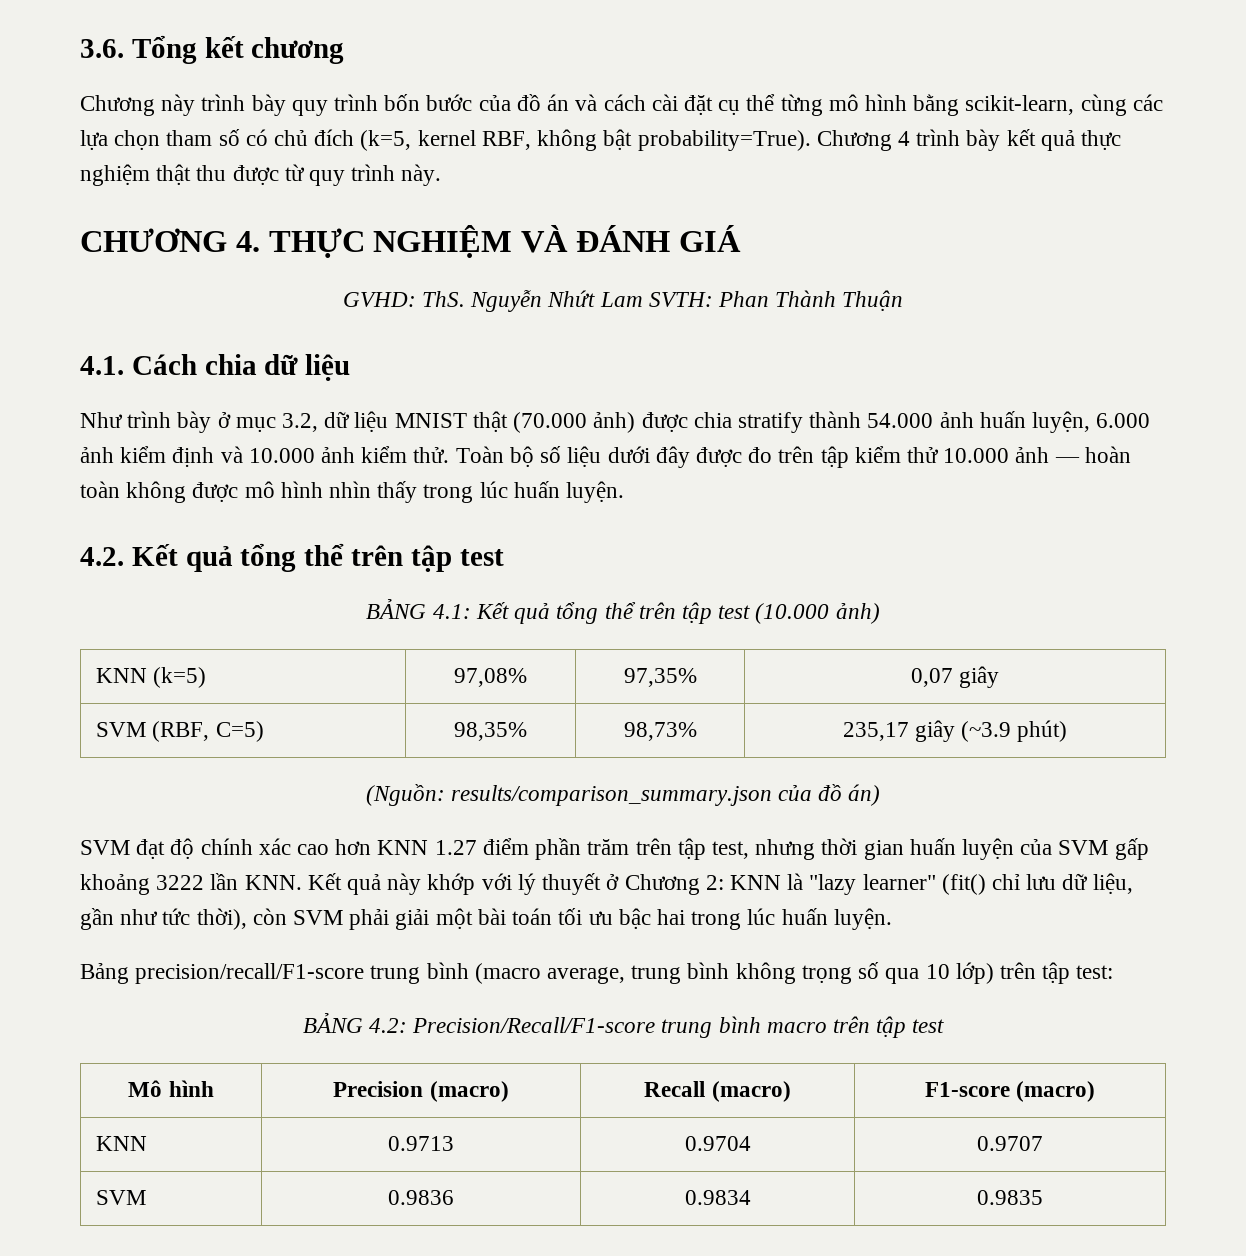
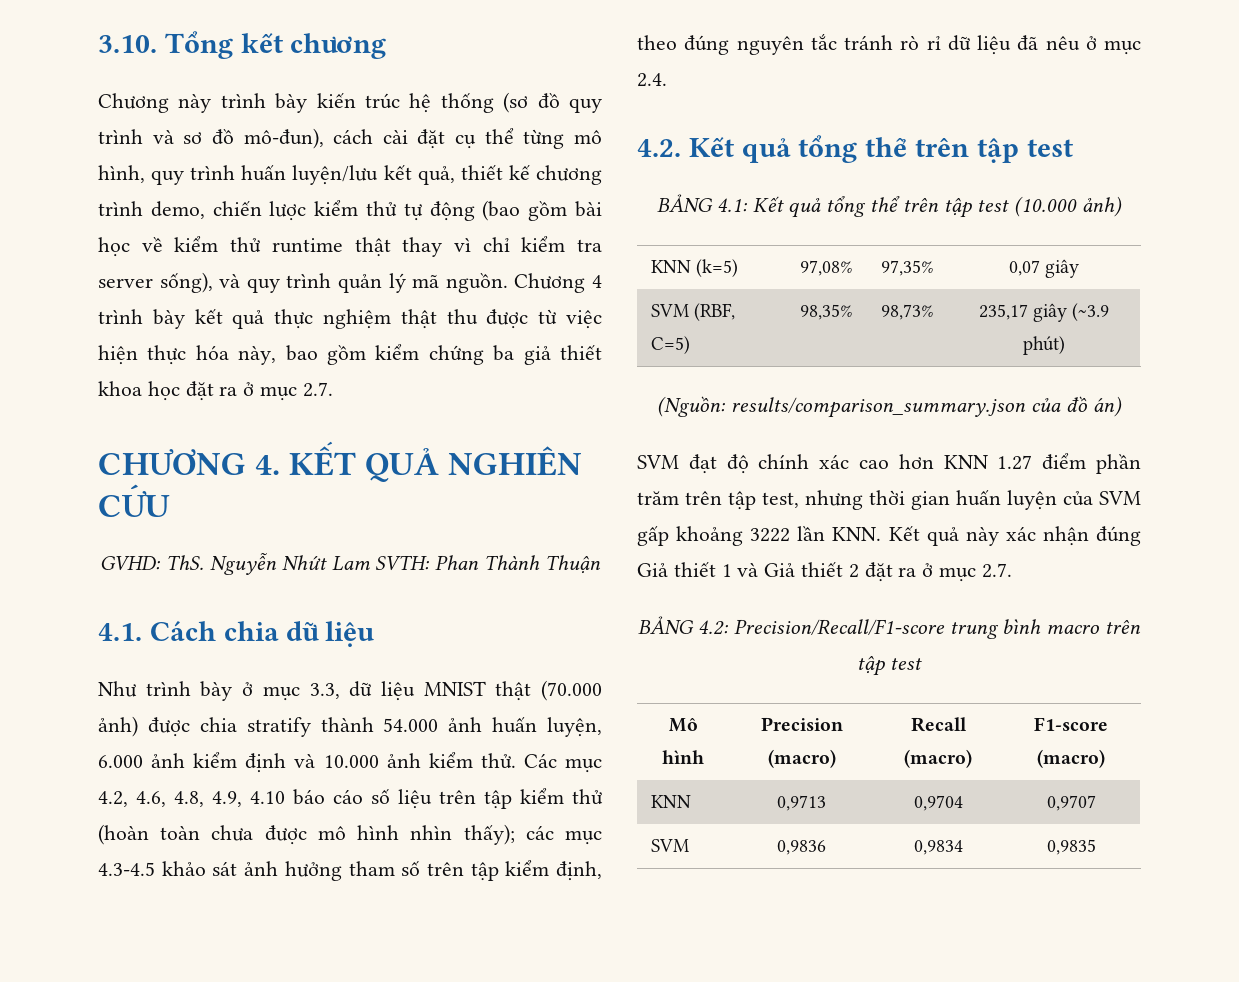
[80,39,124,58] 3.6. -> [98,35,157,53] 3.10.
[291,94,598,116] quy trình bốn bước của đồ án và -> [316,92,602,113] [98,128,324,149] kiến trúc hệ thống (sơ đồ quy trình và sơ đồ mô-đun),
[864,94,1163,116] [80,129,811,151] hình bằng scikit-learn, cùng các lựa chọn tham số có chủ đích (k=5, kernel RBF, không bật probability=True). -> [98,165,602,185] [98,200,603,221] [98,236,602,257] [98,272,508,293] hình, quy trình huấn luyện/lưu kết quả, thiết kế chương trình demo, chiến lược kiểm thử tự động (bao gồm bài học về kiểm thử runtime thật thay vì chỉ kiểm tra server sống), và quy trình quản lý mã nguồn.
[309,164,442,186] [80,225,741,258] quy trình này. // CHƯƠNG 4. THỰC NGHIỆM VÀ ĐÁNH GIÁ -> [566,310,602,329] [98,344,602,365] [98,381,333,401] [98,441,583,482] [98,484,170,517] việc hiện thực hóa này, bao gồm kiểm chứng ba giả thiết khoa học đặt ra ở mục 2.7. // CHƯƠNG 4. KẾT QUẢ NGHIÊN CỨU
[282,413,319,432] 3.2, -> [309,683,340,699] 3.3,
[455,446,1131,468] [80,481,625,503] Toàn bộ số liệu dưới đây được đo trên tập kiểm thử 10.000 ảnh — hoàn toàn không được mô hình nhìn thấy trong lúc huấn luyện. -> [523,753,603,773] [98,788,603,809] [98,824,602,845] [98,860,602,881] [637,33,1141,55] [637,73,667,87] Các mục 4.2, 4.6, 4.8, 4.9, 4.10 báo cáo số liệu trên tập kiểm thử (hoàn toàn chưa được mô hình nhìn thấy); các mục 4.3-4.5 khảo sát ảnh hưởng tham số trên tập kiểm định, theo đúng nguyên tắc tránh rò rỉ dữ liệu đã nêu ở mục 2.4.
[427,873,1133,895] [80,908,892,930] [80,962,1114,984] khớp với lý thuyết ở Chương 2: KNN là "lazy learner" (fit() chỉ lưu dữ liệu, gần như tức thời), còn SVM phải giải một bài toán tối ưu bậc hai trong lúc huấn luyện. // Bảng precision/recall/F1-score trung bình (macro average, trung bình không trọng số qua 10 lớp) trên tập test: -> [1005,526,1141,546] [637,562,1012,582] xác nhận đúng Giả thiết 1 và Giả thiết 2 đặt ra ở mục 2.7.
[387,1136,454,1151] [684,1136,751,1151] [977,1136,1043,1151] [96,1190,147,1205] [387,1190,454,1205] [684,1190,751,1205] [977,1190,1043,1205] 0.9713 | 0.9704 | 0.9707 // SVM | 0.9836 | 0.9834 | 0.9835 -> [777,795,826,811] [913,795,963,811] [1046,795,1096,811] [651,839,690,852] [777,840,826,855] [913,840,963,855] [1046,839,1096,855] 0,9713 | 0,9704 | 0,9707 // SVM | 0,9836 | 0,9834 | 0,9835

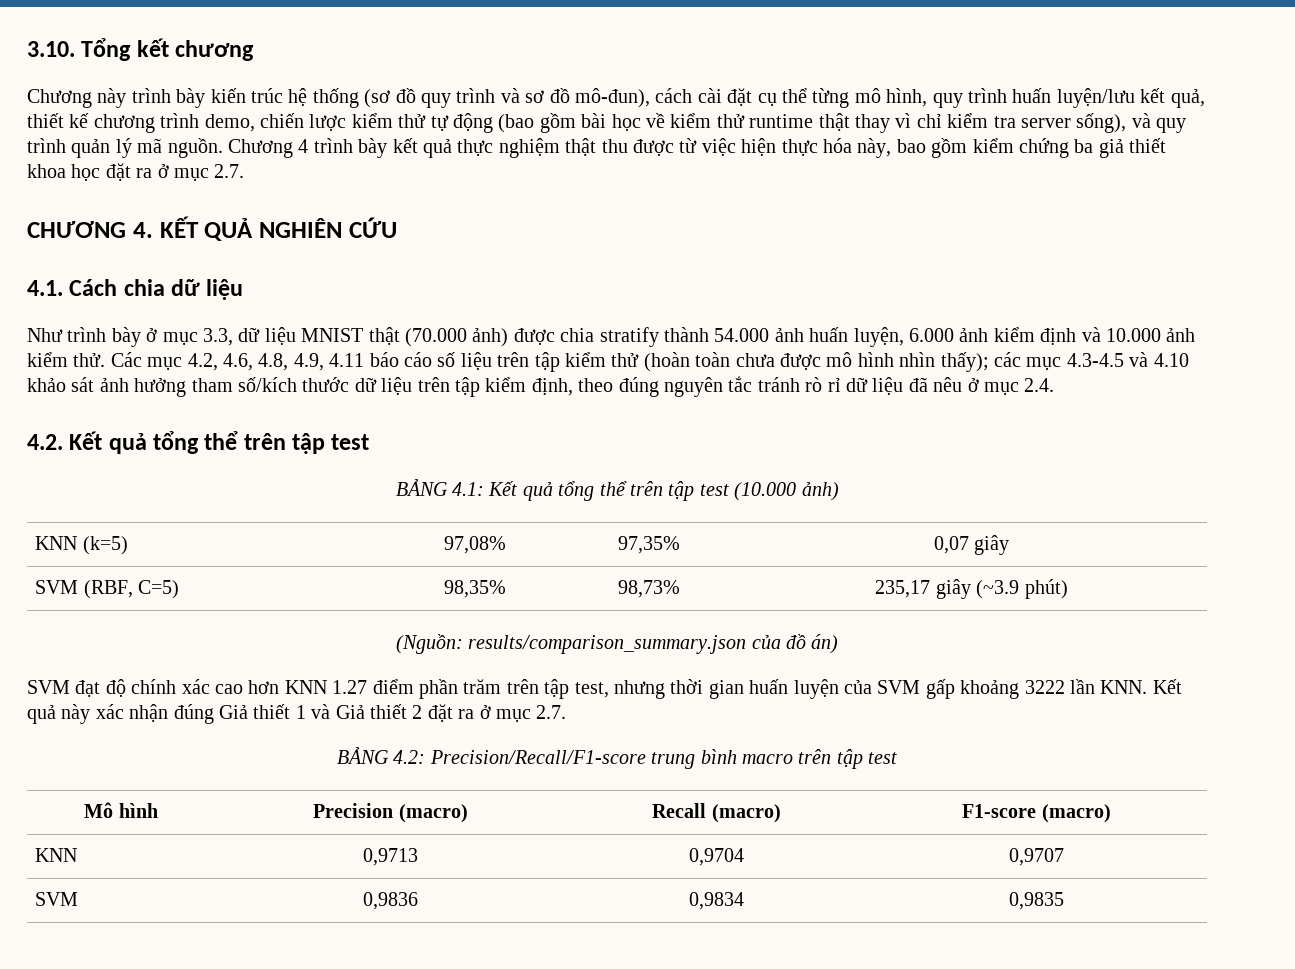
[100,552,601,575] // GVHD: ThS. Nguyễn Nhứt Lam SVTH: Phan Thành Thuận -> (397, 227) none
[250,791,285,804] 4.10 -> [329,353,365,367] 4.11
(155, 869) none -> [1129,352,1189,367] và 4.10
[401,861,421,876] số -> [238,377,413,395] số/kích thước dữ liệu

